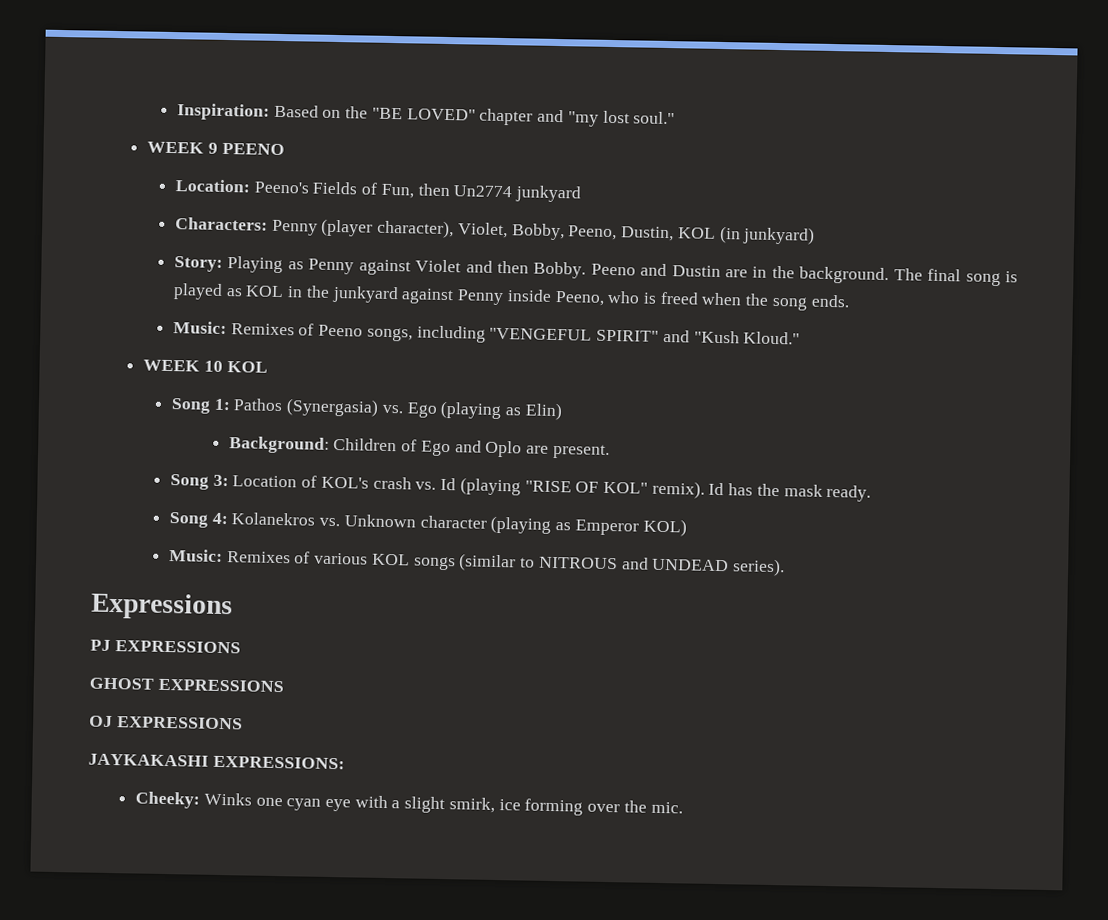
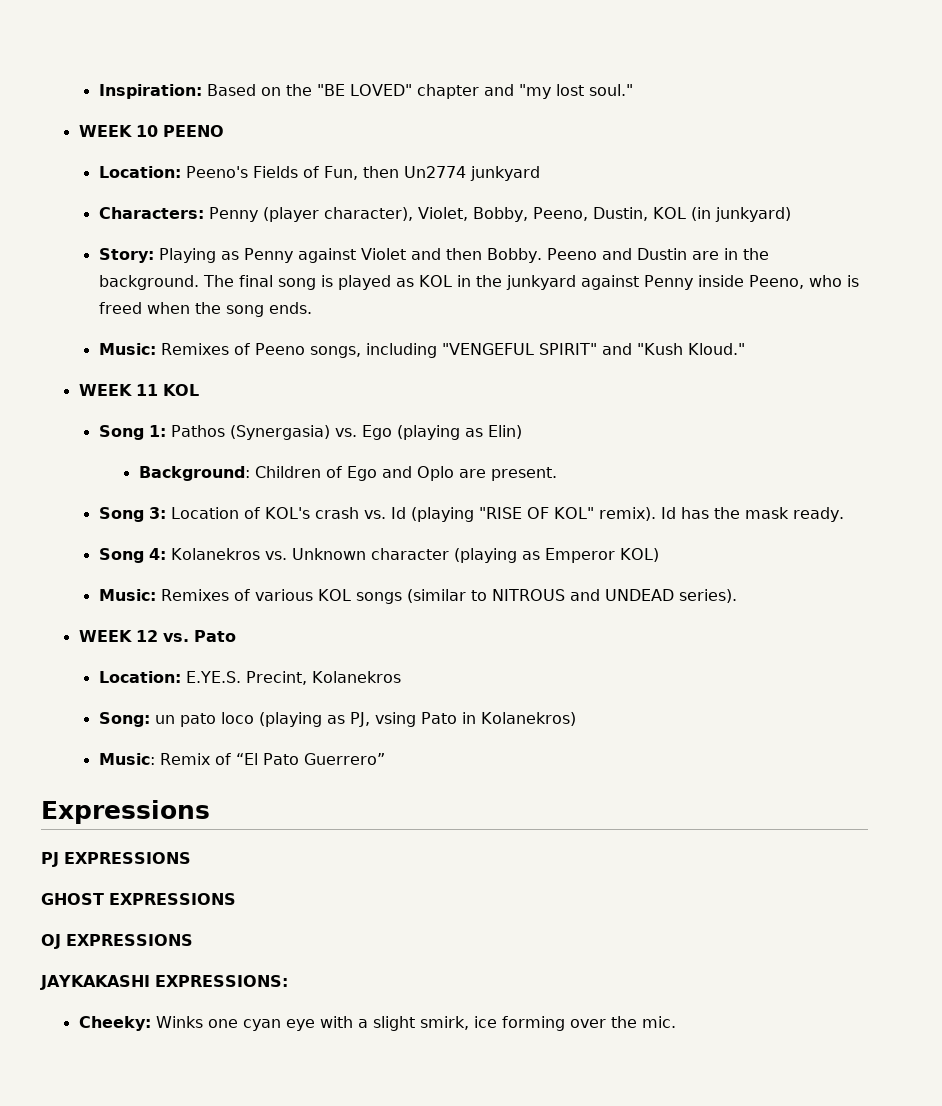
[207,142,218,154] 9 -> [135,125,158,137] 10
[203,360,223,372] 10 -> [135,384,158,396] 11
(785, 567) none -> [78,630,236,642] [98,671,401,685] [98,712,576,727] [98,753,385,765] // WEEK 12 vs. Pato // Location: E.YE.S. Precint, Kolanekros // Song: un pato loco (playing as PJ, vsing Pato in Kolanekros) // Music: Remix of “El Pato Guerrero”

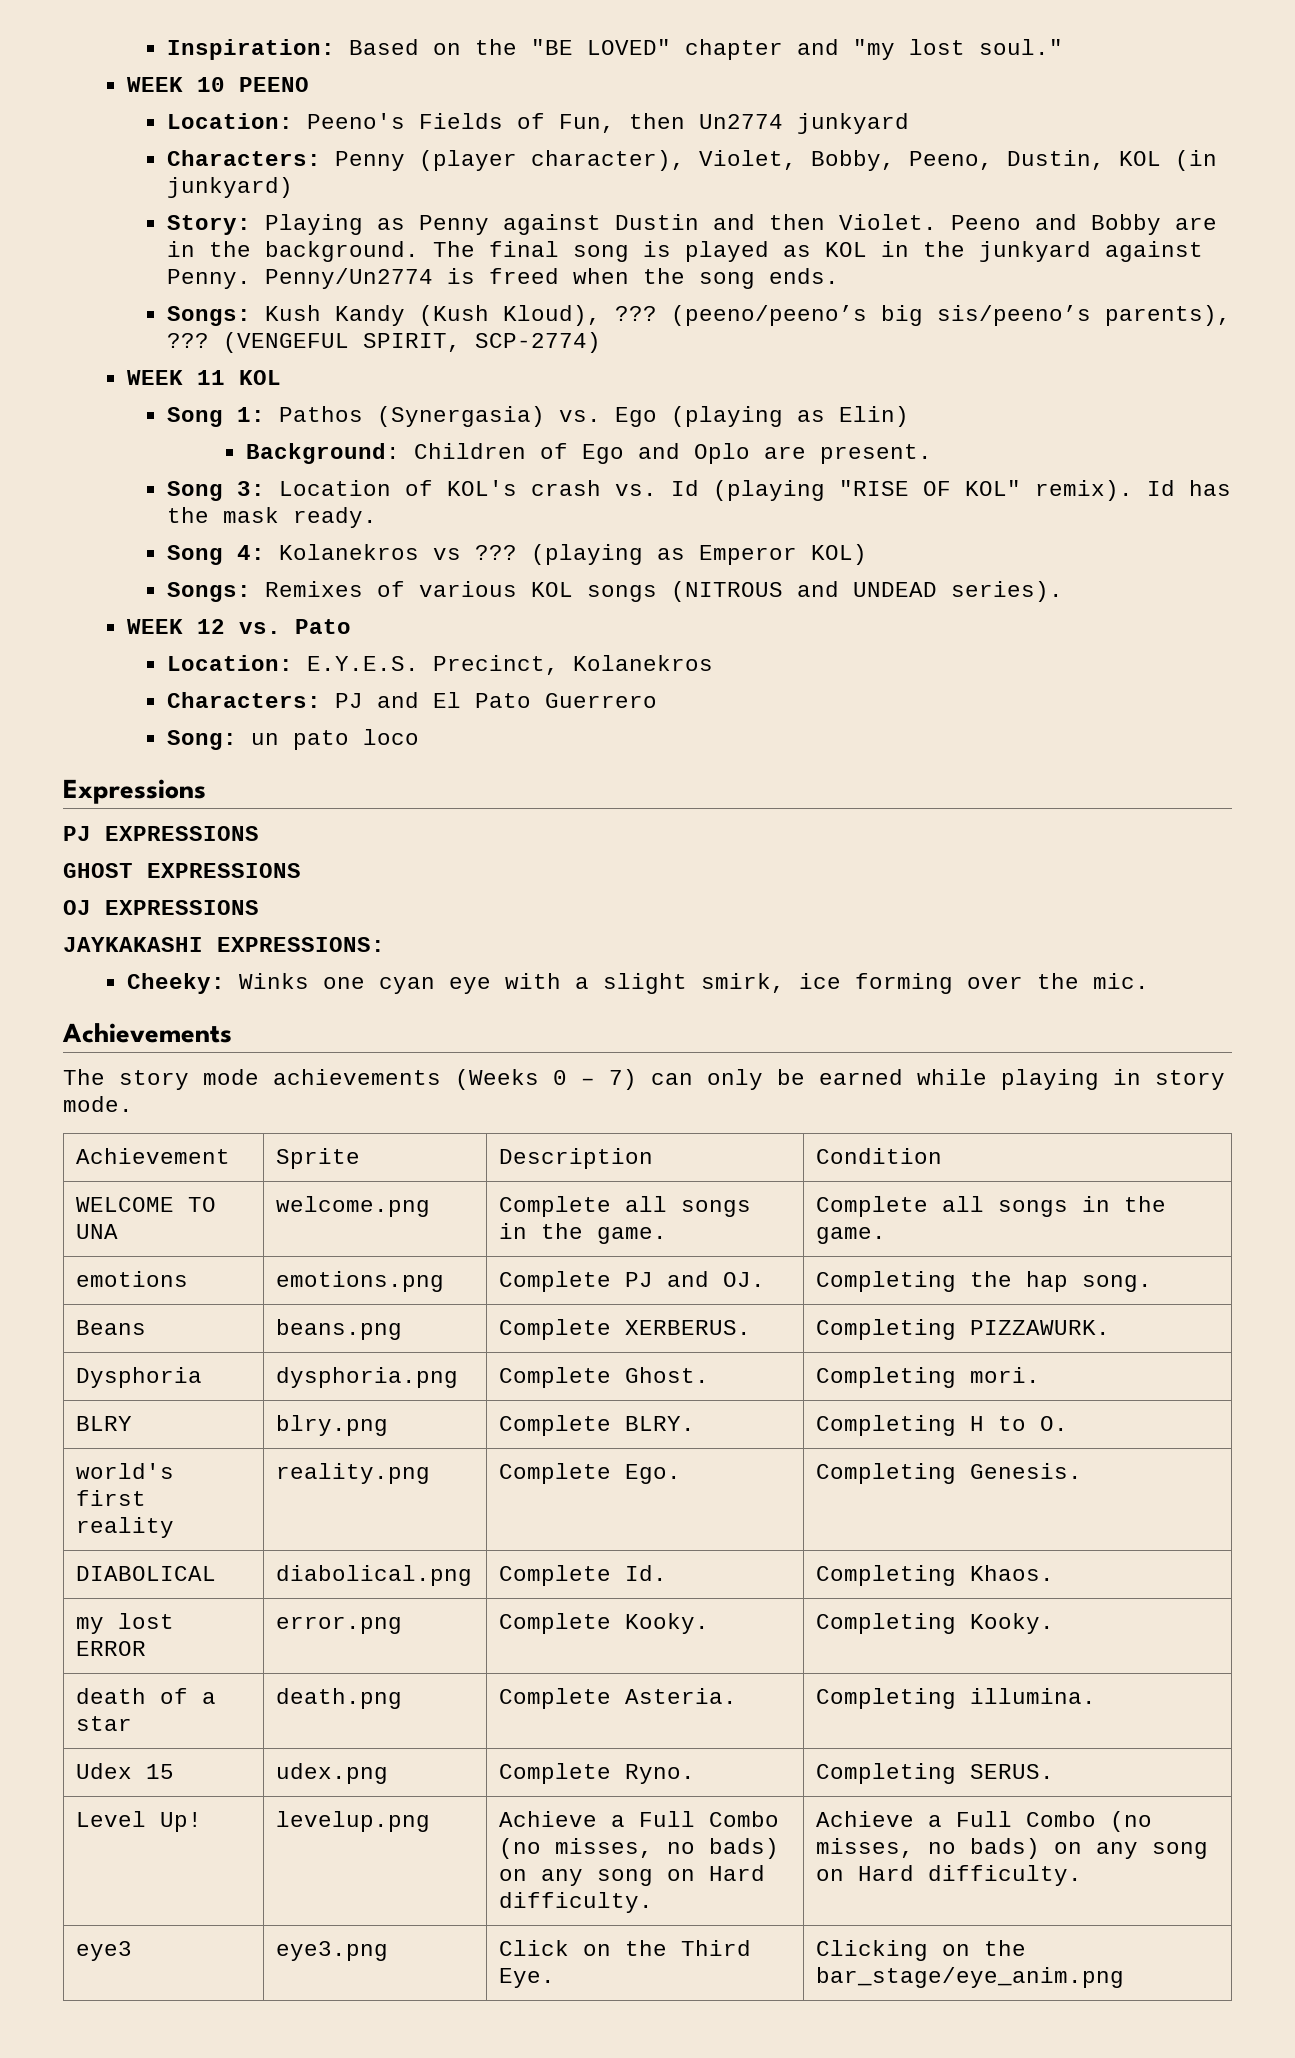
[360,248,406,260] Violet -> [614,214,699,230] Dustin
[486,248,542,263] Bobby. -> [838,214,937,230] Violet.
[636,248,687,260] Dustin -> [1090,214,1161,235] Bobby
[643,275,842,290] Penny inside Peeno, who -> [166,268,433,289] Penny. Penny/Un2774
[98,343,745,358] Music: Remixes of Peeno songs, including "VENGEFUL SPIRIT" and "Kush Kloud." -> [166,305,1231,326] [166,332,601,353] Songs: Kush Kandy (Kush Kloud), ??? (peeno/peeno’s big sis/peeno’s parents), ??? (VENGEFUL SPIRIT, SCP-2774)
[264,548,449,560] vs. Unknown character -> [432,545,517,560] vs ???
[98,589,156,601] Music: -> [166,582,251,602] Songs:
[406,589,565,603] (similar to NITROUS -> [670,581,783,602] (NITROUS
[185,671,307,685] E.YE.S. Precint, -> [306,655,559,675] E.Y.E.S. Precinct,
[98,712,576,727] [98,753,385,765] Song: un pato loco (playing as PJ, vsing Pato in Kolanekros) // Music: Remix of “El Pato Guerrero” -> [166,692,657,708] [166,729,419,750] Characters: PJ and El Pato Guerrero // Song: un pato loco
(676, 1022) none -> [62,1023,232,1043] [63,1069,1225,1090] [63,1096,133,1112] [76,1148,231,1164] [276,1148,361,1169] [499,1148,654,1169] [816,1148,943,1164] [76,1197,217,1212] [76,1224,119,1239] [276,1196,431,1217] [499,1196,752,1217] [499,1223,668,1244] [816,1196,1167,1217] [816,1227,887,1244] [76,1271,189,1287] [276,1271,445,1292] [499,1271,766,1292] [816,1271,1153,1292] [76,1320,147,1335] [276,1319,403,1340] [499,1319,752,1340] [816,1319,1111,1340] [76,1367,203,1388] [276,1367,459,1388] [499,1367,710,1388] [816,1367,1041,1388] [76,1416,133,1431] [276,1415,389,1436] [499,1415,696,1436] [816,1415,1069,1436] [76,1463,175,1479] [76,1490,147,1506] [76,1517,175,1538] [276,1463,431,1484] [499,1463,682,1484] [816,1463,1083,1484] [76,1566,217,1581] [276,1565,473,1586] [499,1565,668,1586] [816,1565,1055,1586] [76,1613,175,1634] [76,1641,147,1656] [276,1616,403,1634] [499,1613,710,1634] [816,1613,1055,1634] [76,1688,217,1704] [76,1716,133,1731] [276,1688,403,1709] [499,1688,738,1709] [816,1688,1097,1709] [76,1763,175,1779] [276,1763,389,1784] [499,1763,696,1784] [816,1763,1055,1784] [76,1811,203,1832] [276,1811,431,1832] [499,1811,780,1827] [499,1838,780,1859] [499,1865,766,1886] [499,1892,654,1913] [816,1811,1153,1832] [816,1838,1209,1859] [816,1865,1083,1886] [76,1941,133,1961] [276,1941,389,1961] [499,1940,752,1956] [499,1968,556,1988] [816,1940,1027,1961] [816,1967,1125,1988] // Achievements // The story mode achievements (Weeks 0 – 7) can only be earned while playing in story mode. // Achievement | Sprite | Description | Condition // WELCOME TO UNA | welcome.png | Complete all songs in the game. | Complete all songs in the game. // emotions | emotions.png | Complete PJ and OJ. | Completing the hap song. // Beans | beans.png | Complete XERBERUS. | Completing PIZZAWURK. // Dysphoria | dysphoria.png | Complete Ghost. | Completing mori. // BLRY | blry.png | Complete BLRY. | Completing H to O. // world's first reality | reality.png | Complete Ego. | Completing Genesis. // DIABOLICAL | diabolical.png | Complete Id. | Completing Khaos. // my lost ERROR | error.png | Complete Kooky. | Completing Kooky. // death of a star | death.png | Complete Asteria. | Completing illumina. // Udex 15 | udex.png | Complete Ryno. | Completing SERUS. // Level Up! | levelup.png | Achieve a Full Combo (no misses, no bads) on any song on Hard difficulty. | Achieve a Full Combo (no misses, no bads) on any song on Hard difficulty. // eye3 | eye3.png | Click on the Third Eye. | Clicking on the bar_stage/eye_anim.png

